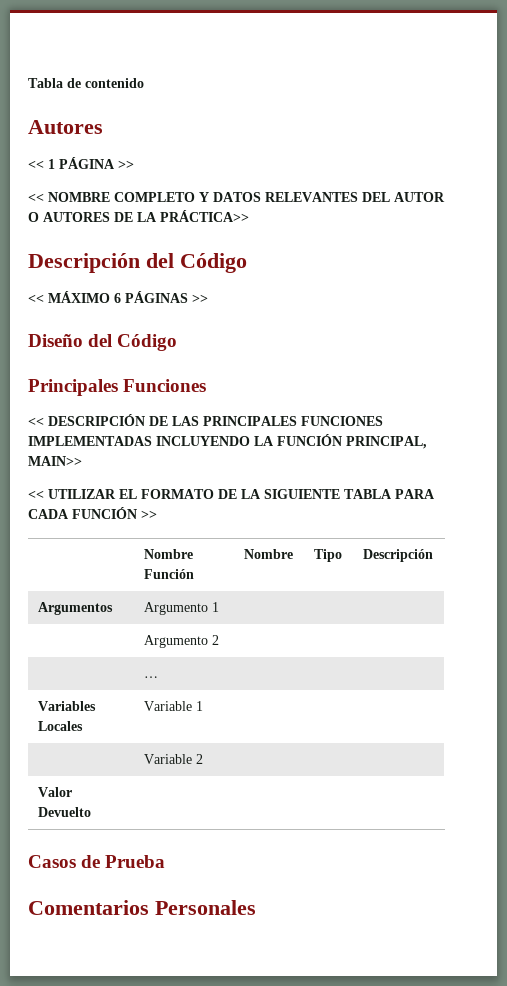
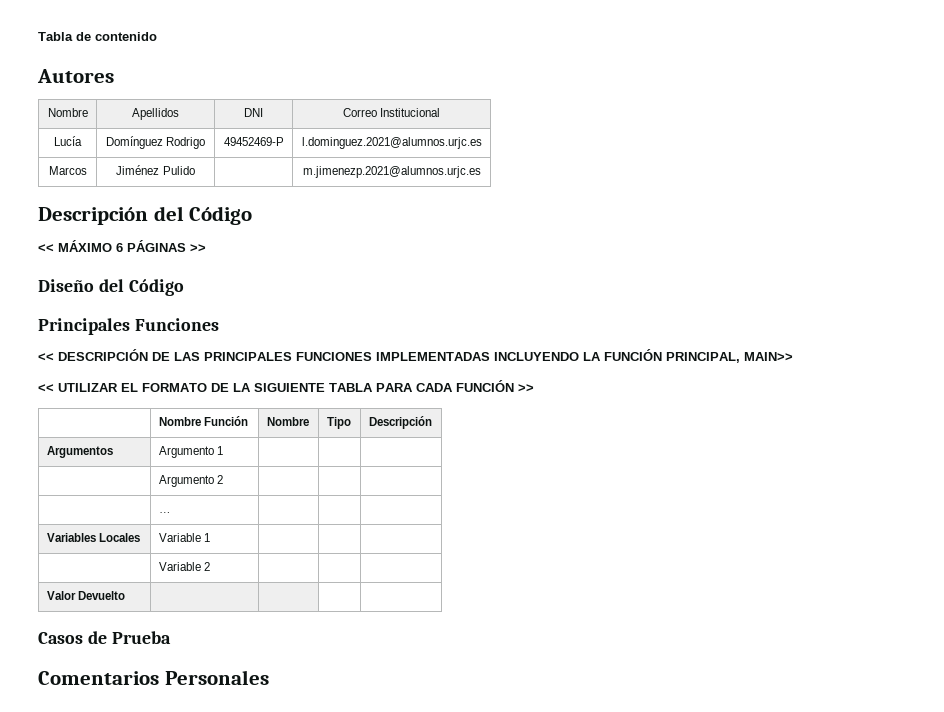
[28,157,134,169] [28,192,445,202] [28,210,249,222] // << 1 PÁGINA >> // << NOMBRE COMPLETO Y DATOS RELEVANTES DEL AUTOR O AUTORES DE LA PRÁCTICA>> -> [47,108,88,117] [132,108,179,120] [244,108,263,117] [342,108,441,117] [54,136,82,146] [105,136,206,149] [223,137,284,146] [301,137,482,149] [48,166,87,175] [116,165,195,175] [302,166,481,178] // Nombre | Apellidos | DNI | Correo Institucional // Lucía | Domínguez Rodrigo | 49452469-P | l.dominguez.2021@alumnos.urjc.es // Marcos | Jiménez Pulido | | m.jimenezp.2021@alumnos.urjc.es

